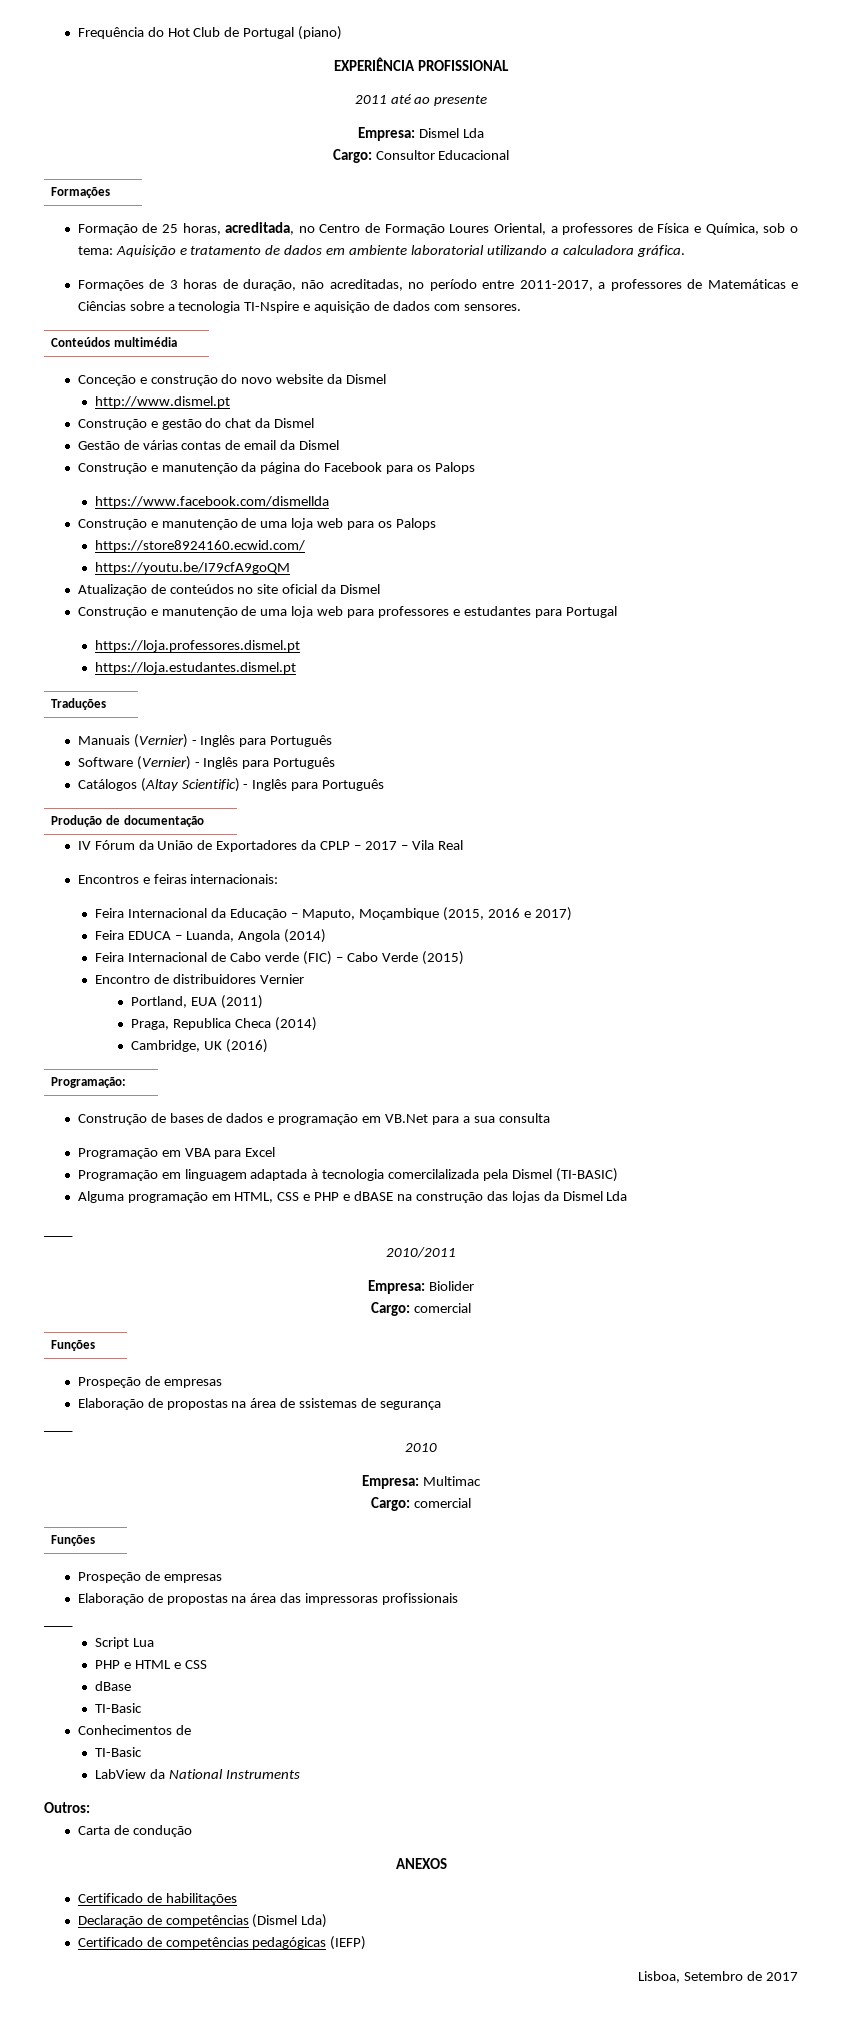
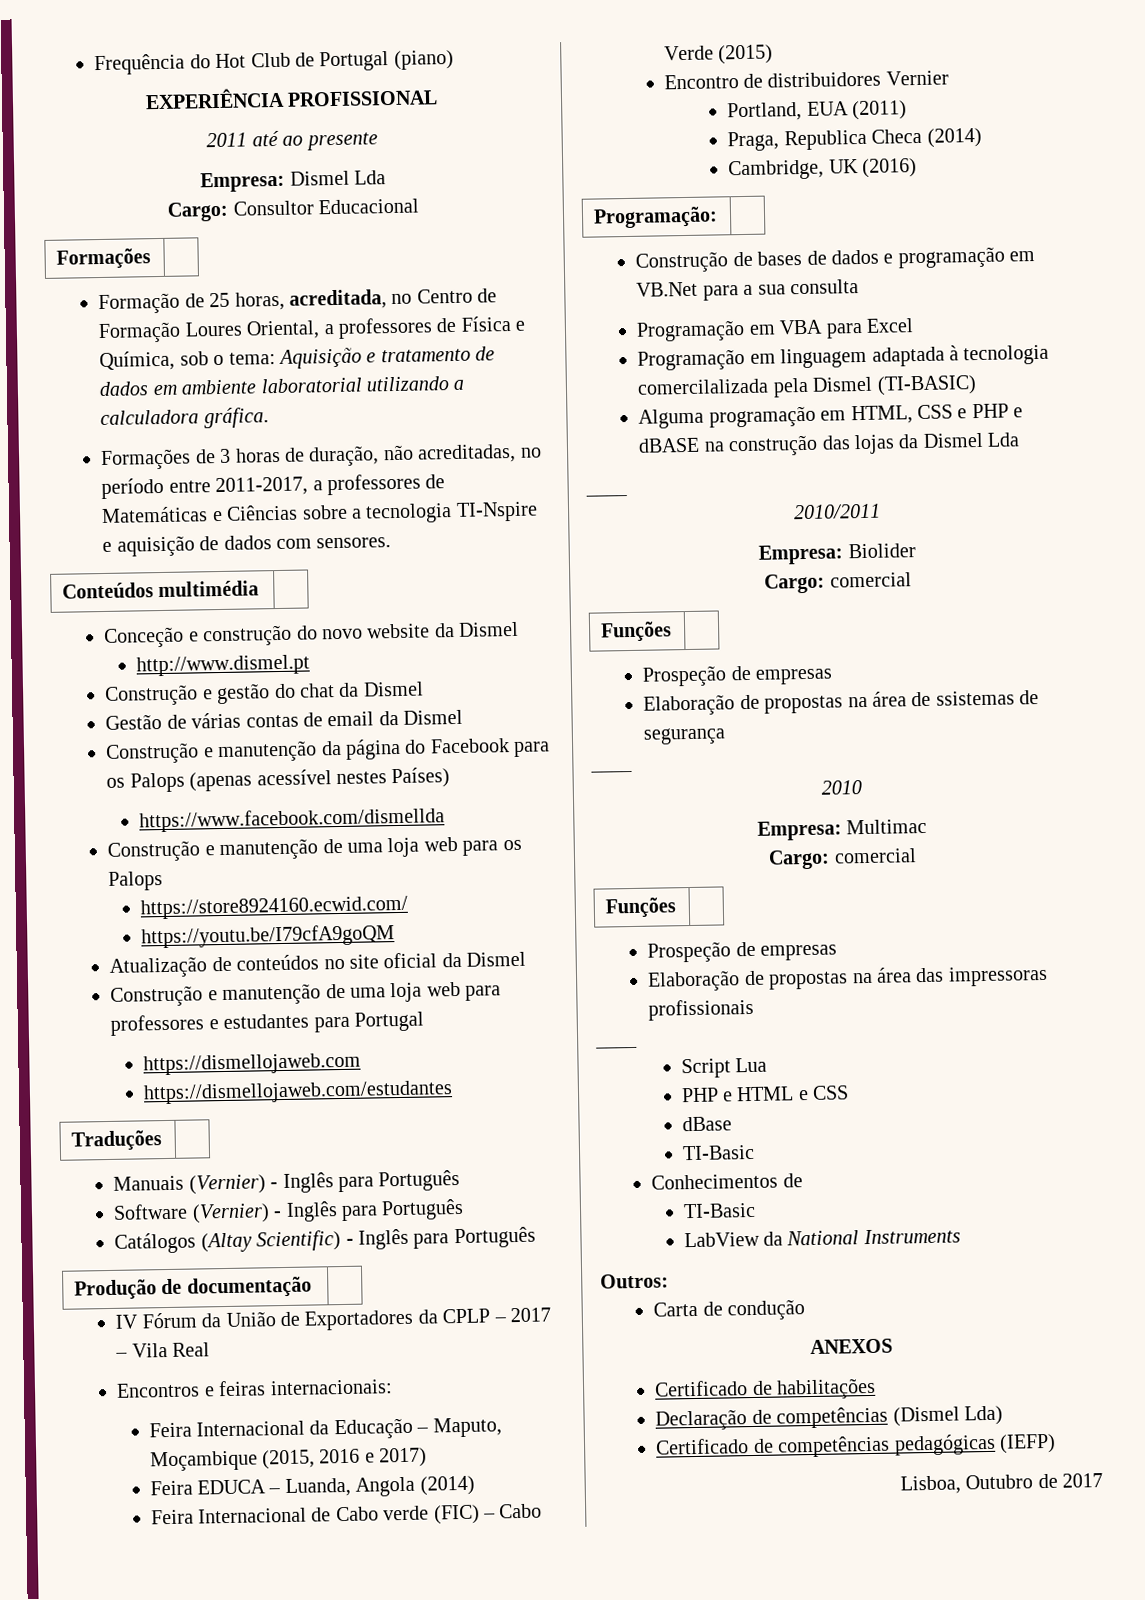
(475, 468) none -> [189,767,451,792] (apenas acessível nestes Países)
[95,640,301,652] [95,662,297,674] https://loja.professores.dismel.pt // https://loja.estudantes.dismel.pt -> [142,1052,361,1076] [142,1080,453,1105] https://dismellojaweb.com // https://dismellojaweb.com/estudantes
[684,1971,744,1981] Setembro -> [965,1474,1034,1490] Outubro

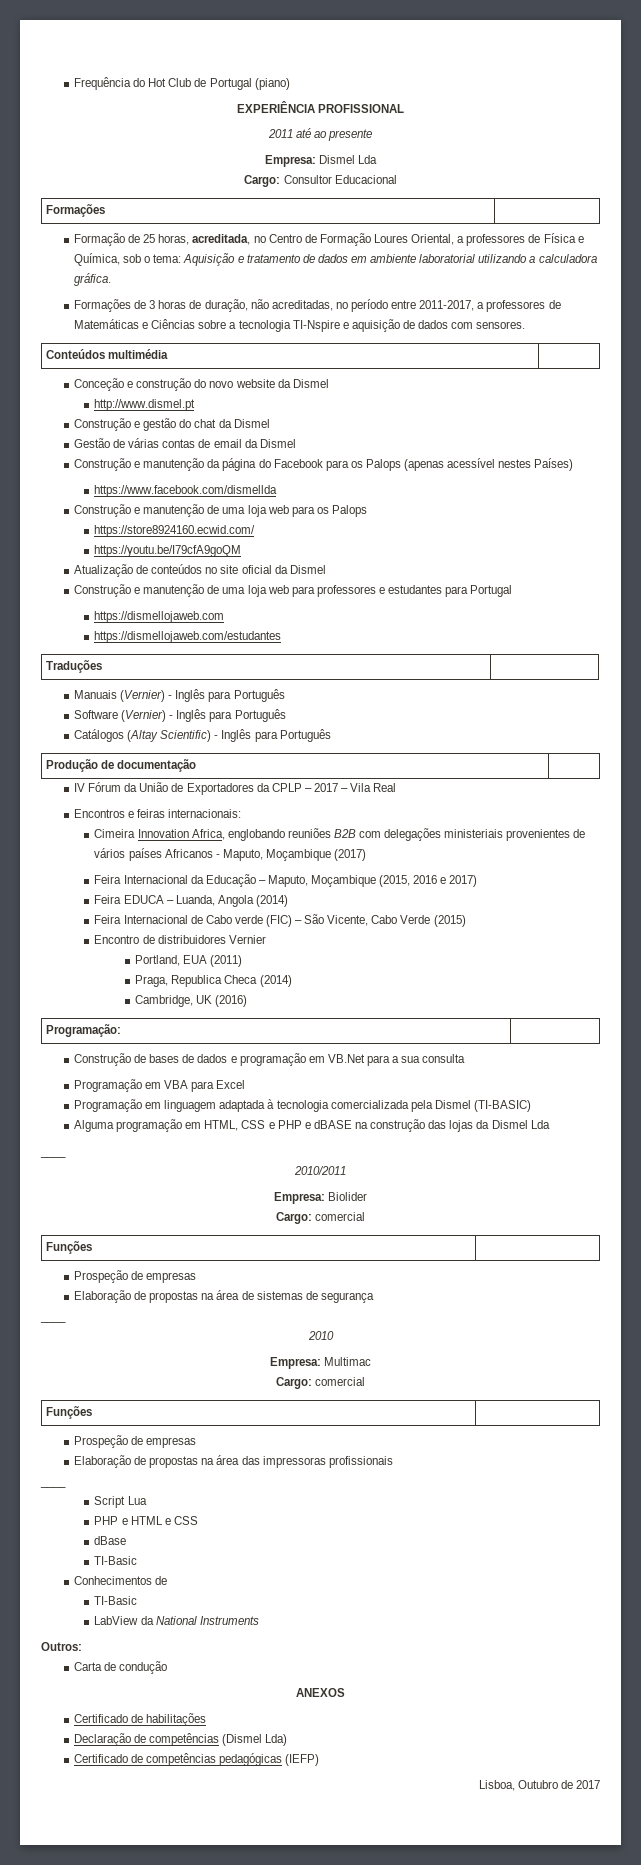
(393, 1387) none -> [94,828,586,841] [94,848,367,861] // Cimeira Innovation Africa, englobando reuniões B2B com delegações ministeriais provenientes de vários países Africanos - Maputo, Moçambique (2017)
(497, 1516) none -> [304,914,369,926] São Vicente,
[637,378,770,395] comercilalizada -> [330,1100,409,1109] comercializada
[935,690,1015,706] ssistemas -> [256,1291,303,1300] sistemas

